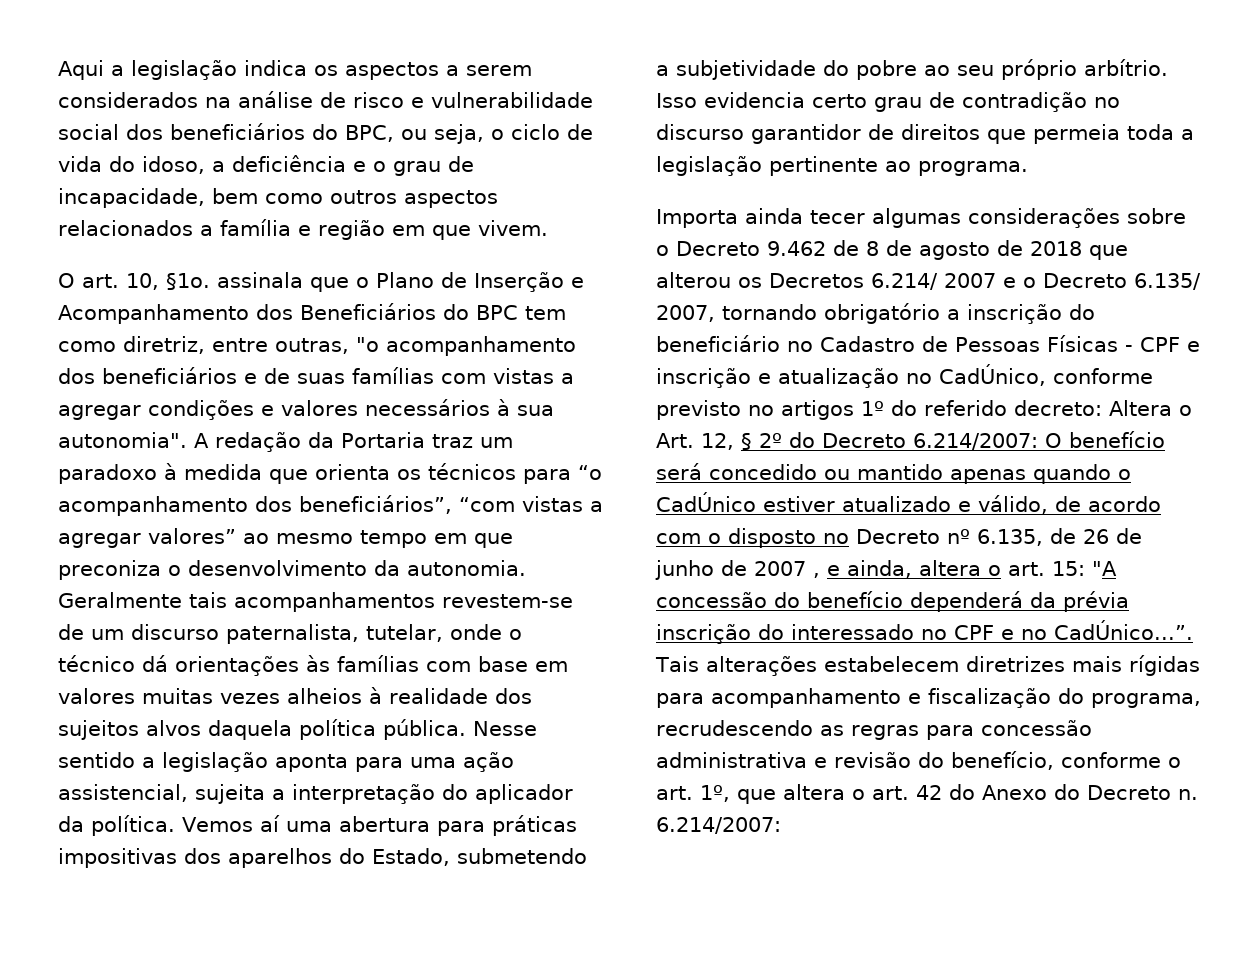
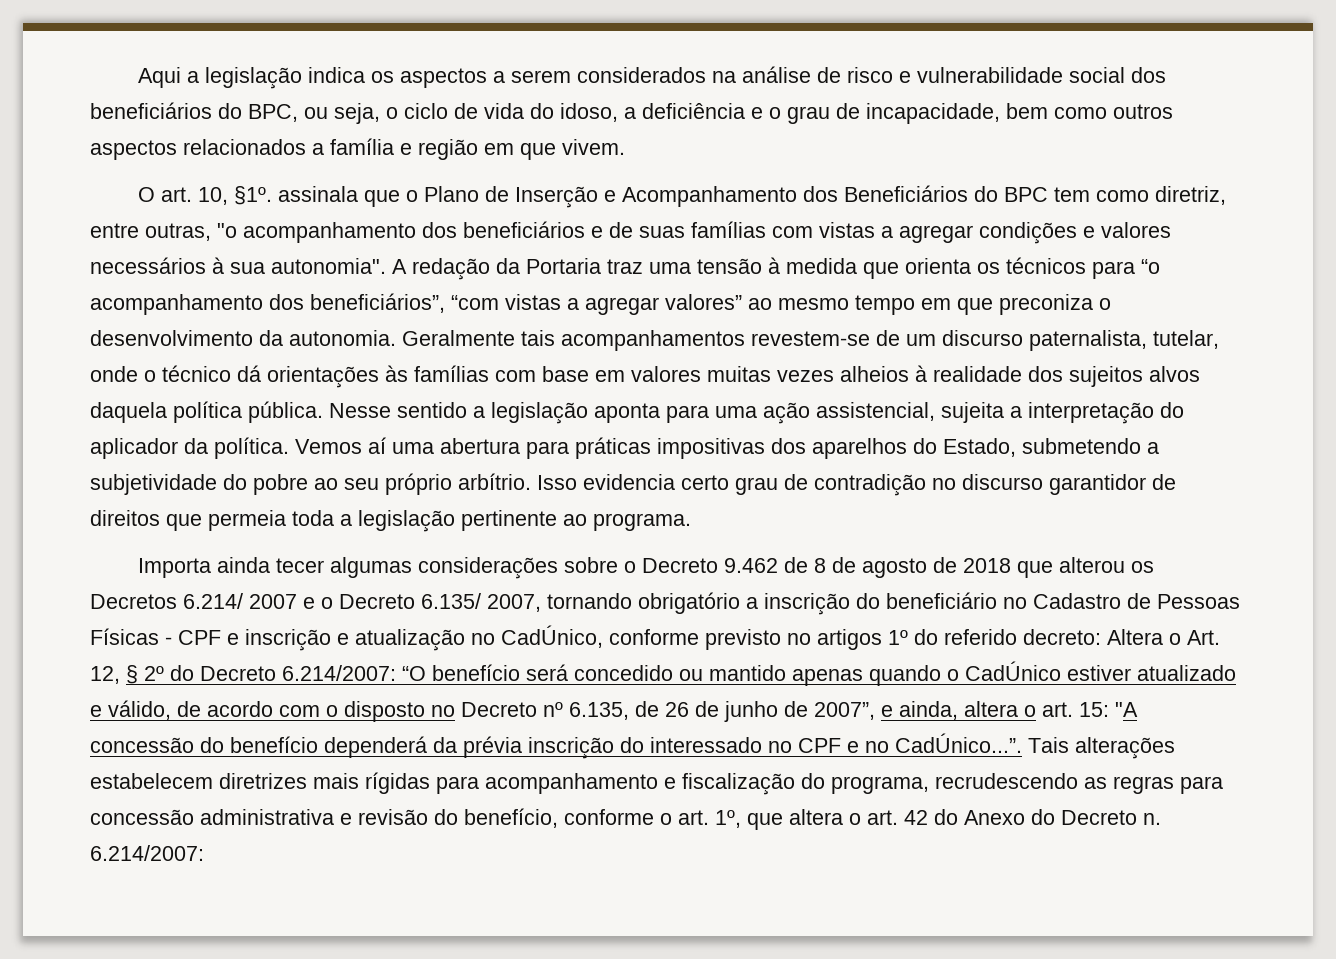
[166,273,210,290] §1o. -> [233,186,272,205] §1º.
[479,437,513,448] [58,464,157,484] um paradoxo -> [649,258,762,274] uma tensão
[1045,433,1062,448] O -> [402,666,426,681] “O
[754,561,820,578] 2007 , -> [814,702,875,720] 2007”,

